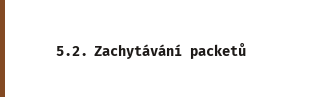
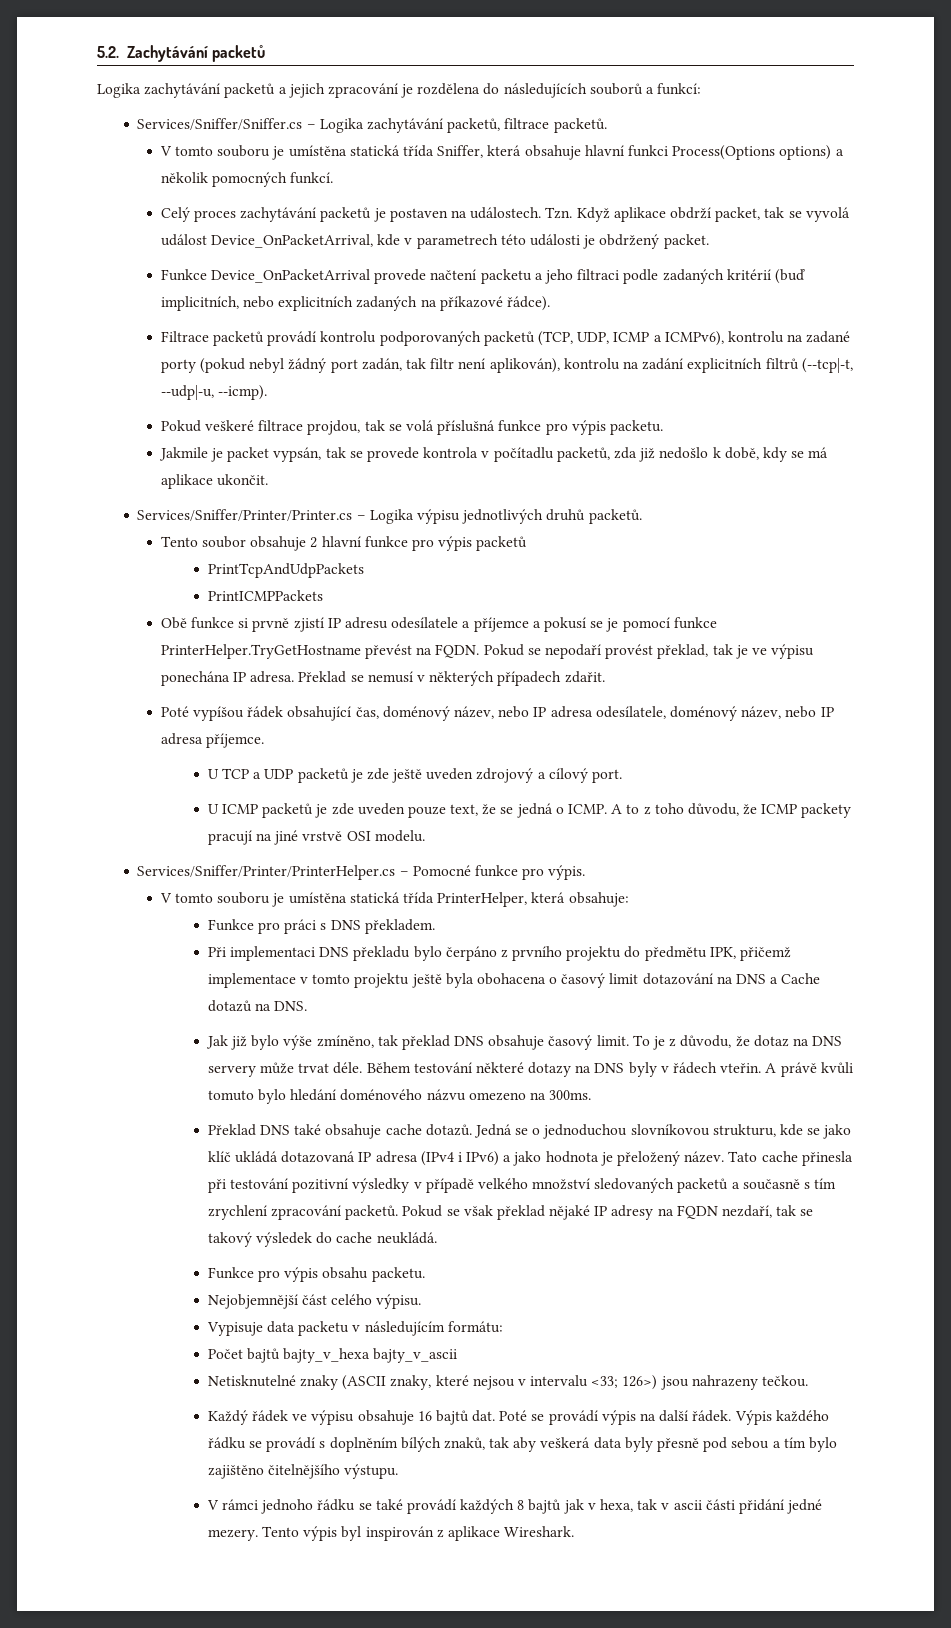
(246, 51) none -> [97,83,702,98] [137,118,607,133] [159,145,844,160] [160,172,334,187] [160,207,850,222] [160,234,709,249] [160,269,805,284] [160,296,551,311] [160,331,851,346] [160,358,853,373] [160,385,268,400] [160,420,663,435] [158,447,829,462] [160,474,269,489] [137,509,642,524] [160,536,528,551] [207,563,364,578] [207,590,323,601] [160,617,717,632] [160,644,815,659] [160,671,605,686] [160,706,834,721] [160,733,265,748] [207,768,622,783] [207,803,852,818] [207,830,425,845] [137,865,586,880] [159,892,629,907] [207,919,435,934] [207,946,791,961] [207,973,821,988] [207,1000,308,1012] [205,1035,843,1050] [207,1062,853,1077] [207,1089,592,1104] [207,1124,852,1139] [207,1151,853,1166] [207,1178,837,1193] [207,1205,814,1220] [207,1232,437,1247] [207,1267,425,1282] [207,1294,422,1309] [206,1321,503,1336] [207,1348,458,1363] [207,1375,808,1390] [207,1410,829,1425] [207,1437,837,1452] [207,1464,399,1479] [206,1499,823,1514] [207,1526,575,1541] // Logika zachytávání packetů a jejich zpracování je rozdělena do následujících souborů a funkcí: // Services/Sniffer/Sniffer.cs – Logika zachytávání packetů, filtrace packetů. // V tomto souboru je umístěna statická třída Sniffer, která obsahuje hlavní funkci Process(Options options) a několik pomocných funkcí. // Celý proces zachytávání packetů je postaven na událostech. Tzn. Když aplikace obdrží packet, tak se vyvolá událost Device_OnPacketArrival, kde v parametrech této události je obdržený packet. // Funkce Device_OnPacketArrival provede načtení packetu a jeho filtraci podle zadaných kritérií (buď implicitních, nebo explicitních zadaných na příkazové řádce). // Filtrace packetů provádí kontrolu podporovaných packetů (TCP, UDP, ICMP a ICMPv6), kontrolu na zadané porty (pokud nebyl žádný port zadán, tak filtr není aplikován), kontrolu na zadání explicitních filtrů (--tcp|-t, --udp|-u, --icmp). // Pokud veškeré filtrace projdou, tak se volá příslušná funkce pro výpis packetu. // Jakmile je packet vypsán, tak se provede kontrola v počítadlu packetů, zda již nedošlo k době, kdy se má aplikace ukončit. // Services/Sniffer/Printer/Printer.cs – Logika výpisu jednotlivých druhů packetů. // Tento soubor obsahuje 2 hlavní funkce pro výpis packetů // PrintTcpAndUdpPackets // PrintICMPPackets // Obě funkce si prvně zjistí IP adresu odesílatele a příjemce a pokusí se je pomocí funkce PrinterHelper.TryGetHostname převést na FQDN. Pokud se nepodaří provést překlad, tak je ve výpisu ponechána IP adresa. Překlad se nemusí v některých případech zdařit. // Poté vypíšou řádek obsahující čas, doménový název, nebo IP adresa odesílatele, doménový název, nebo IP adresa příjemce. // U TCP a UDP packetů je zde ještě uveden zdrojový a cílový port. // U ICMP packetů je zde uveden pouze text, že se jedná o ICMP. A to z toho důvodu, že ICMP packety pracují na jiné vrstvě OSI modelu. // Services/Sniffer/Printer/PrinterHelper.cs – Pomocné funkce pro výpis. // V tomto souboru je umístěna statická třída PrinterHelper, která obsahuje: // Funkce pro práci s DNS překladem. // Při implementaci DNS překladu bylo čerpáno z prvního projektu do předmětu IPK, přičemž implementace v tomto projektu ještě byla obohacena o časový limit dotazování na DNS a Cache dotazů na DNS. // Jak již bylo výše zmíněno, tak překlad DNS obsahuje časový limit. To je z důvodu, že dotaz na DNS servery může trvat déle. Během testování některé dotazy na DNS byly v řádech vteřin. A právě kvůli tomuto bylo hledání doménového názvu omezeno na 300ms. // Překlad DNS také obsahuje cache dotazů. Jedná se o jednoduchou slovníkovou strukturu, kde se jako klíč ukládá dotazovaná IP adresa (IPv4 i IPv6) a jako hodnota je přeložený název. Tato cache přinesla při testování pozitivní výsledky v případě velkého množství sledovaných packetů a současně s tím zrychlení zpracování packetů. Pokud se však překlad nějaké IP adresy na FQDN nezdaří, tak se takový výsledek do cache neukládá. // Funkce pro výpis obsahu packetu. // Nejobjemnější část celého výpisu. // Vypisuje data packetu v následujícím formátu: // Počet bajtů bajty_v_hexa bajty_v_ascii // Netisknutelné znaky (ASCII znaky, které nejsou v intervalu <33; 126>) jsou nahrazeny tečkou. // Každý řádek ve výpisu obsahuje 16 bajtů dat. Poté se provádí výpis na další řádek. Výpis každého řádku se provádí s doplněním bílých znaků, tak aby veškerá data byly přesně pod sebou a tím bylo zajištěno čitelnějšího výstupu. // V rámci jednoho řádku se také provádí každých 8 bajtů jak v hexa, tak v ascii části přidání jedné mezery. Tento výpis byl inspirován z aplikace Wireshark.

